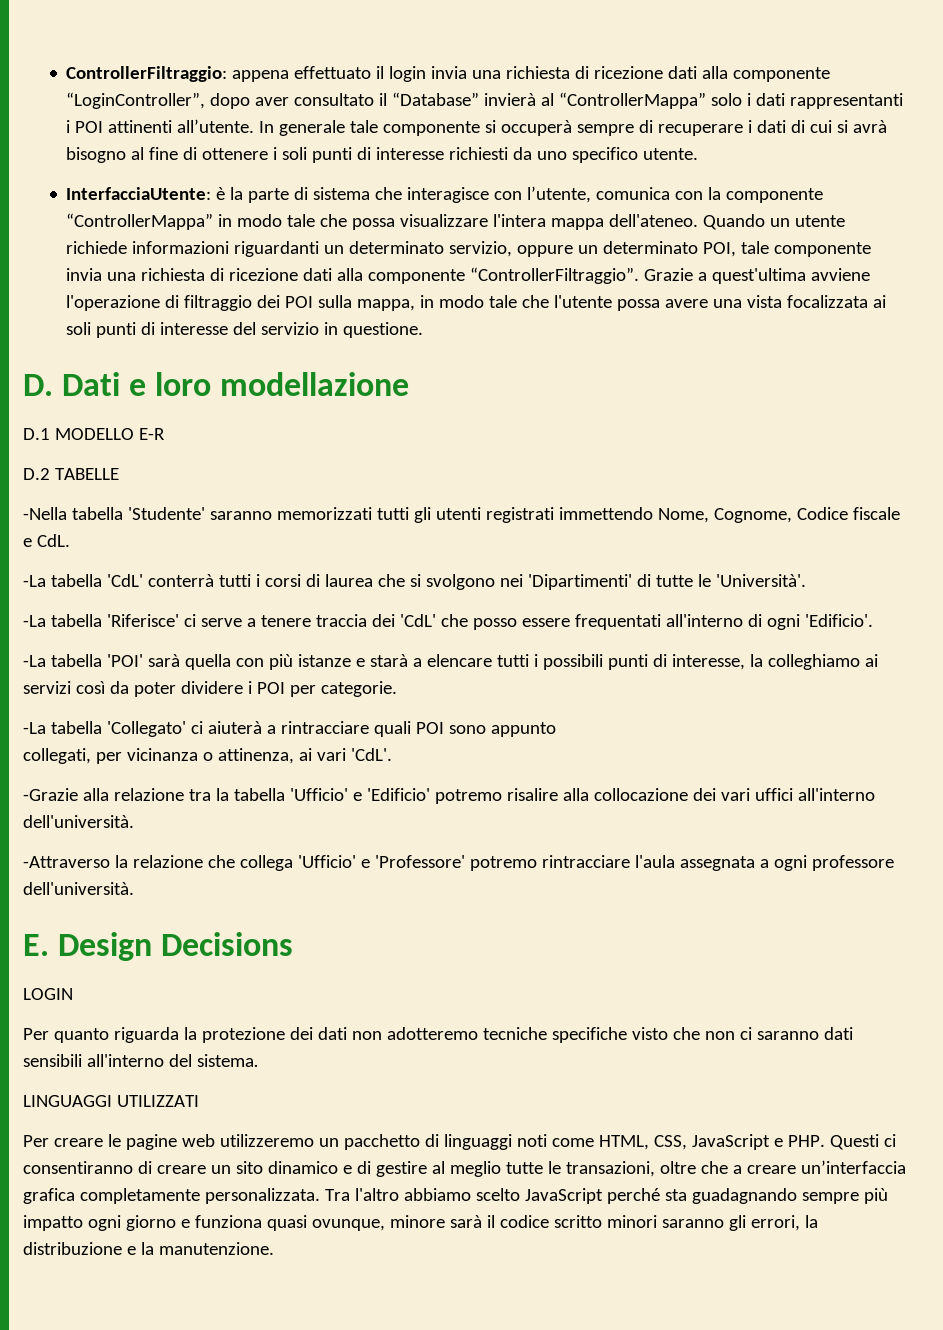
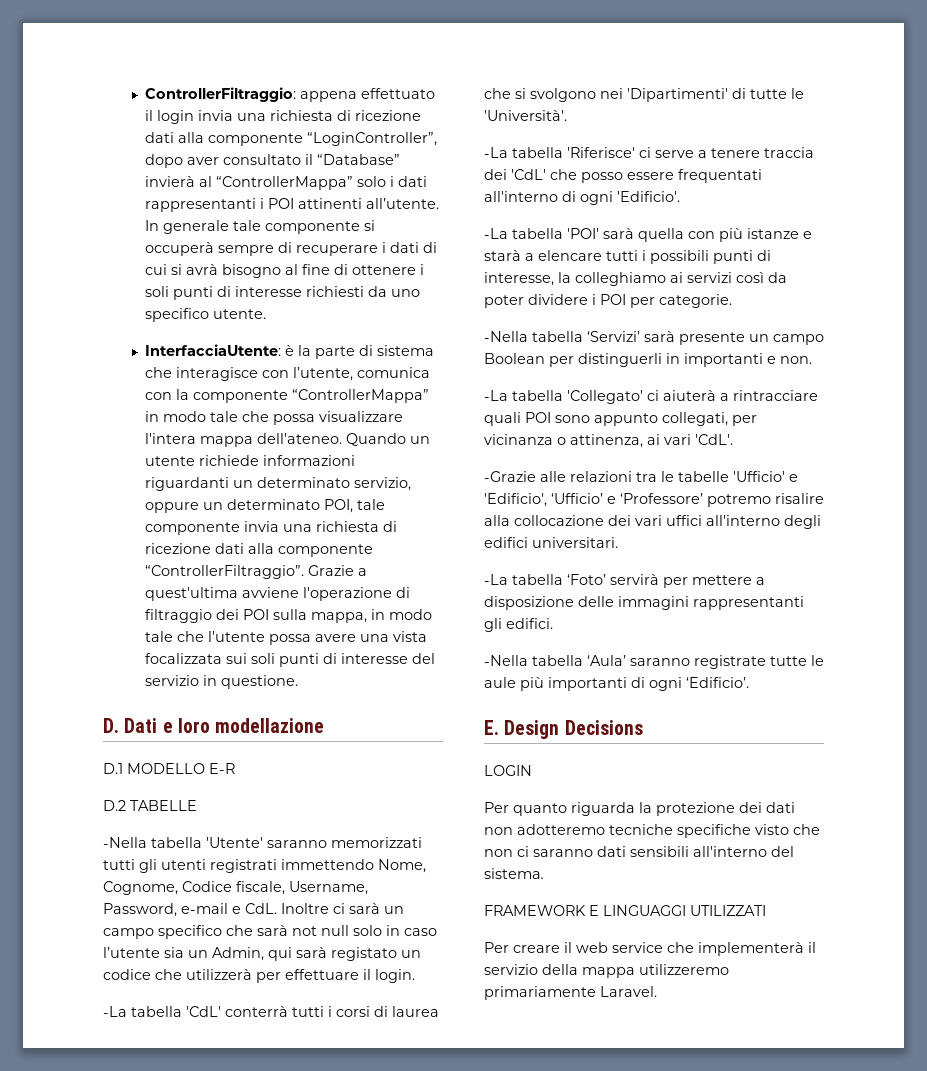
[873,295,887,308] ai -> [226,653,248,664] sui
[127,507,205,520] 'Studente' -> [206,837,263,848] 'Utente'
[852,507,900,520] [23,534,70,547] fiscale e CdL. -> [236,881,368,895] [103,903,404,917] [103,925,437,939] [103,947,421,961] [103,969,415,983] fiscale, Username, Password, e-mail e CdL. Inoltre ci sarà un campo specifico che sarà not null solo in caso l’utente sia un Admin, qui sarà registato un codice che utilizzerà per effettuare il login.
(397, 689) none -> [484,331,824,345] [484,353,812,367] // -Nella tabella ‘Servizi’ sarà presente un campo Boolean per distinguerli in importanti e non.
(556, 729) // -> (658, 419) none
[82,788,430,801] alla relazione tra la tabella 'Ufficio' e 'Edificio' -> [540,471,798,482] [484,493,703,507] alle relazioni tra le tabelle 'Ufficio' e 'Edificio', ‘Ufficio’ e ‘Professore’
[23,815,134,828] [23,855,894,871] [23,882,134,895] dell'università. // -Attraverso la relazione che collega 'Ufficio' e 'Professore' potremo rintracciare l'aula assegnata a ogni professore dell'università. -> [784,515,821,529] [484,537,618,548] [484,574,765,588] [484,596,804,610] [484,618,553,632] [484,655,824,669] [484,677,749,691] degli edifici universitari. // -La tabella ‘Foto’ servirà per mettere a disposizione delle immagini rappresentanti gli edifici. // -Nella tabella ‘Aula’ saranno registrate tutte le aule più importanti di ogni ‘Edificio’.
(259, 1060) none -> [484,905,599,916] FRAMEWORK E
[107,1134,896,1150] [23,1160,906,1177] [23,1188,888,1204] [23,1215,818,1231] [23,1242,274,1255] le pagine web utilizzeremo un pacchetto di linguaggi noti come HTML, CSS, JavaScript e PHP. Questi ci consentiranno di creare un sito dinamico e di gestire al meglio tutte le transazioni, oltre che a creare un’interfaccia grafica completamente personalizzata. Tra l'altro abbiamo scelto JavaScript perché sta guadagnando sempre più impatto ogni giorno e funziona quasi ovunque, minore sarà il codice scritto minori saranno gli errori, la distribuzione e la manutenzione. -> [564,942,816,956] [484,964,729,978] [484,986,657,1000] il web service che implementerà il servizio della mappa utilizzeremo primariamente Laravel.

